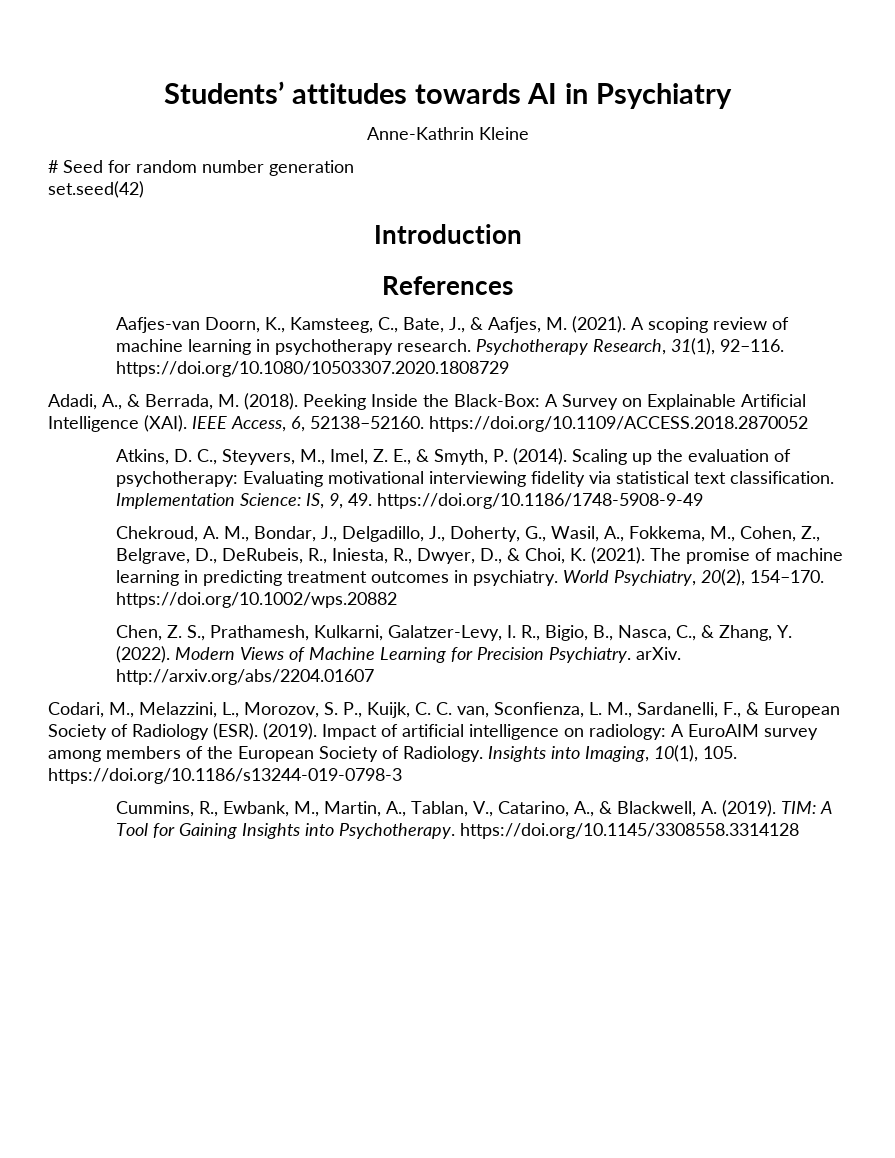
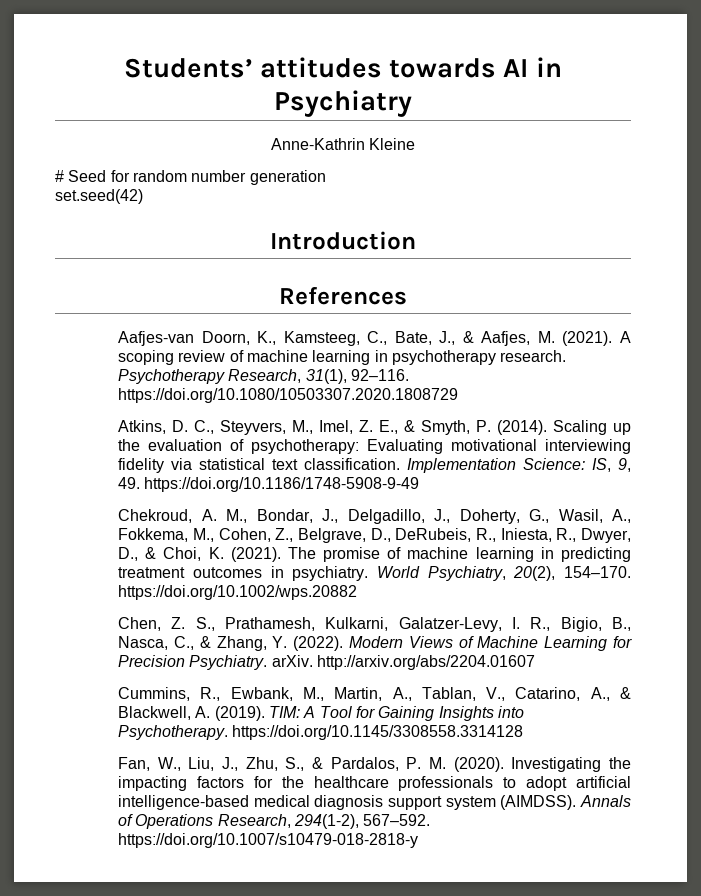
[48,393,806,410] [48,415,808,432] // Adadi, A., & Berrada, M. (2018). Peeking Inside the Black-Box: A Survey on Explainable Artificial Intelligence (XAI). IEEE Access, 6, 52138–52160. https://doi.org/10.1109/ACCESS.2018.2870052 -> (459, 395) none
[48,702,840,718] [48,723,818,740] [48,745,737,762] [48,768,402,784] // Codari, M., Melazzini, L., Morozov, S. P., Kuijk, C. C. van, Sconfienza, L. M., Sardanelli, F., & European Society of Radiology (ESR). (2019). Impact of artificial intelligence on radiology: A EuroAIM survey among members of the European Society of Radiology. Insights into Imaging, 10(1), 105. https://doi.org/10.1186/s13244-019-0798-3 -> (536, 662) none
(800, 831) none -> [118,757,631,772] [118,776,631,791] [118,795,632,810] [118,814,431,829] [118,833,419,848] // Fan, W., Liu, J., Zhu, S., & Pardalos, P. M. (2020). Investigating the impacting factors for the healthcare professionals to adopt artificial intelligence-based medical diagnosis support system (AIMDSS). Annals of Operations Research, 294(1-2), 567–592. https://doi.org/10.1007/s10479-018-2818-y

